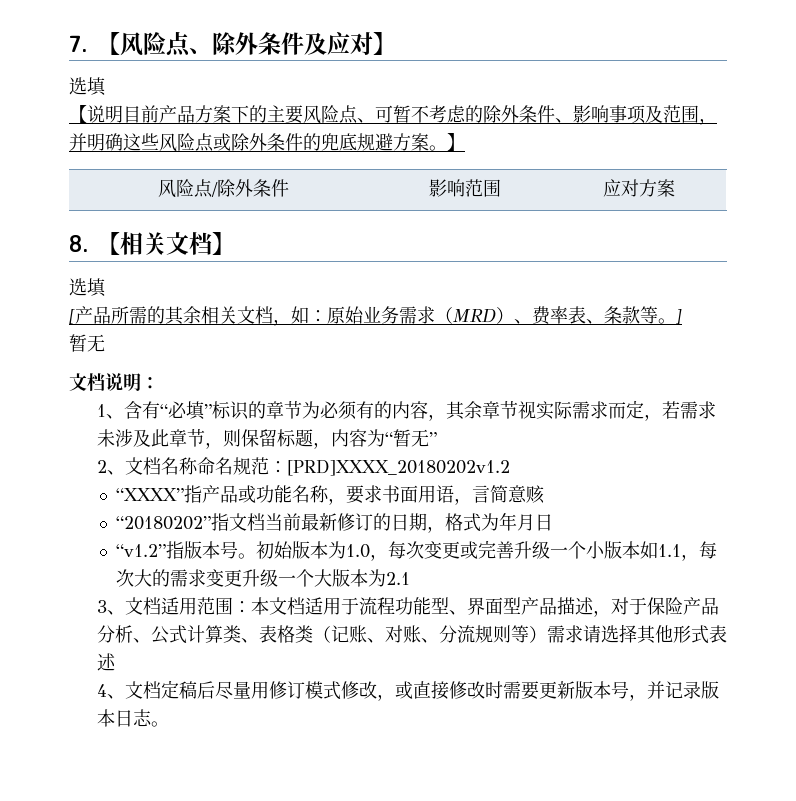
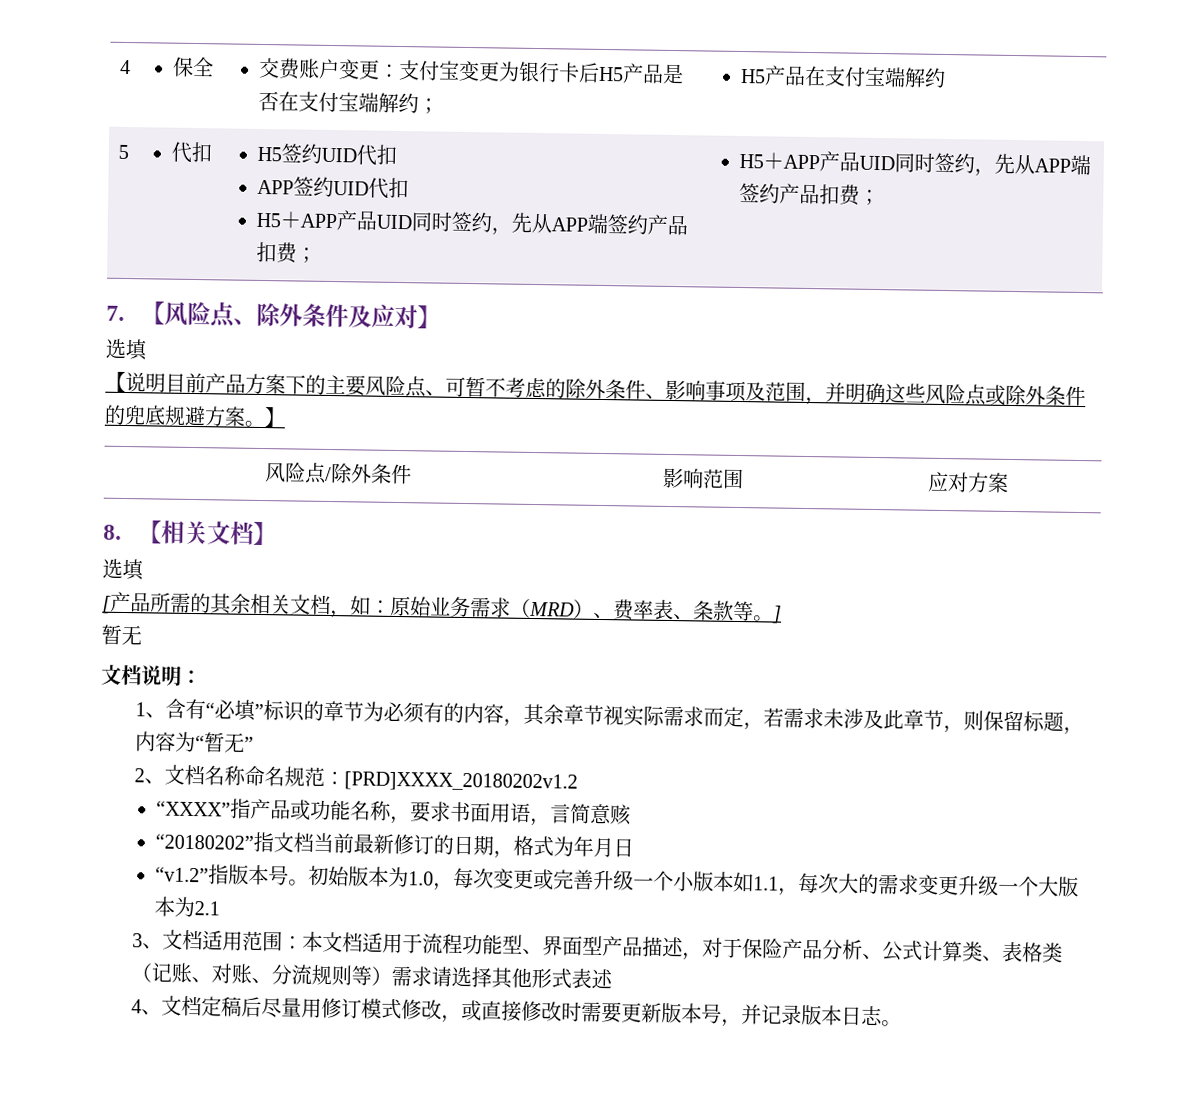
(69, 43) none -> [120,59,132,75] [172,56,215,77] [258,57,685,85] [258,90,440,114] [740,65,947,88] [118,144,130,160] [171,141,214,163] [257,143,398,166] [257,176,410,199] [256,210,689,236] [256,241,318,264] [739,151,1092,177] [739,182,881,206] 4 | 保全 | 交费账户变更：支付宝变更为银行卡后H5产品是否在支付宝端解约； | H5产品在支付宝端解约 // 5 | 代扣 | H5签约UID代扣 // APP签约UID代扣 // H5＋APP产品UID同时签约，先从APP端签约产品扣费； | H5＋APP产品UID同时签约，先从APP端签约产品扣费； //

